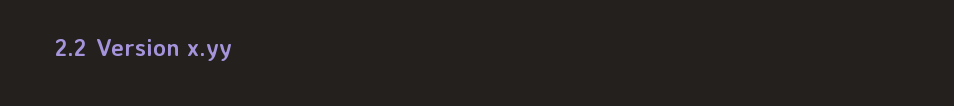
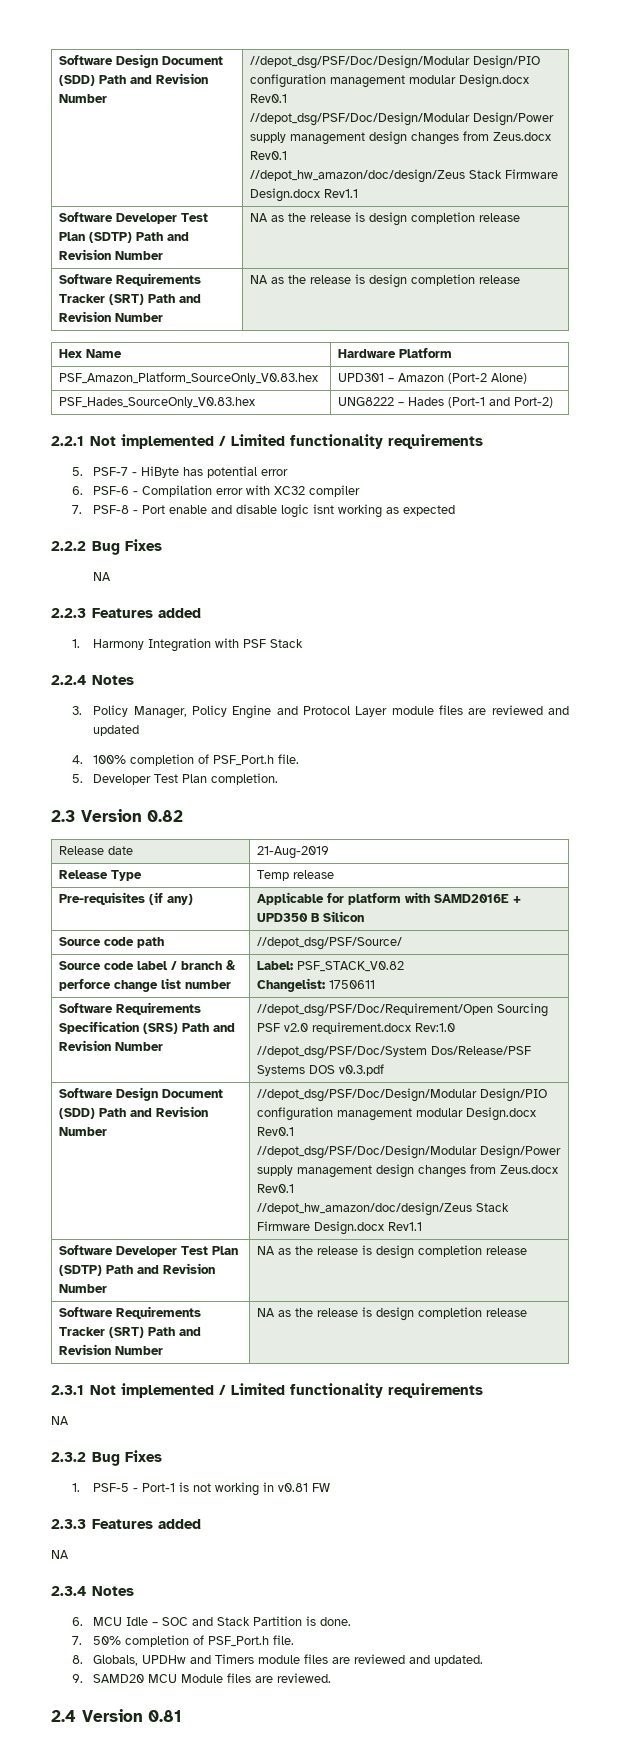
[55,39,233,61] 2.2 Version x.yy -> [59,54,224,68] [59,73,209,86] [59,94,108,103] [250,55,541,69] [250,74,530,88] [250,94,288,103] [250,112,555,126] [250,131,552,145] [250,151,288,160] [250,169,559,183] [250,188,359,202] [59,212,209,224] [59,232,190,243] [59,249,164,260] [250,212,521,226] [59,273,202,286] [59,294,202,305] [59,311,164,322] [250,274,521,288] [59,349,123,358] [338,348,453,358] [59,372,319,384] [338,373,528,384] [59,397,256,408] [338,397,554,408] [51,434,484,449] [72,466,289,478] [72,485,361,497] [72,504,456,518] [51,539,163,555] [93,572,112,581] [51,608,202,618] [72,638,304,652] [51,675,135,685] [72,705,569,719] [93,725,140,736] [72,754,300,766] [72,773,279,785] [51,809,184,822] [59,846,134,855] [257,846,330,859] [59,870,143,881] [257,870,335,881] [59,892,194,905] [257,892,522,905] [257,911,365,922] [59,937,165,948] [257,937,403,950] [59,960,237,970] [59,978,232,992] [257,961,405,972] [257,978,376,992] [59,1002,202,1015] [59,1021,236,1034] [59,1040,164,1051] [257,1003,549,1017] [257,1022,456,1034] [257,1046,532,1059] [257,1064,385,1076] [59,1087,224,1101] [59,1106,209,1119] [59,1127,108,1136] [257,1088,548,1102] [257,1107,537,1121] [257,1127,295,1136] [257,1145,562,1159] [257,1164,559,1178] [257,1184,295,1193] [257,1202,510,1216] [257,1221,423,1235] [59,1245,239,1257] [59,1263,216,1276] [59,1284,108,1293] [257,1245,528,1259] [59,1306,202,1319] [59,1327,202,1338] [59,1344,164,1355] [257,1307,528,1321] [51,1383,484,1398] [51,1416,69,1425] [51,1450,163,1466] [72,1482,331,1496] [51,1519,202,1529] [51,1550,69,1559] [51,1586,135,1596] [72,1616,352,1626] [72,1635,295,1647] [72,1654,484,1666] [72,1673,332,1683] [51,1709,183,1722] Software Design Document (SDD) Path and Revision Number | //depot_dsg/PSF/Doc/Design/Modular Design/PIO configuration management modular Design.docx Rev0.1 // //depot_dsg/PSF/Doc/Design/Modular Design/Power supply management design changes from Zeus.docx Rev0.1 // //depot_hw_amazon/doc/design/Zeus Stack Firmware Design.docx Rev1.1 // Software Developer Test Plan (SDTP) Path and Revision Number | NA as the release is design completion release // Software Requirements Tracker (SRT) Path and Revision Number | NA as the release is design completion release // Hex Name | Hardware Platform // PSF_Amazon_Platform_SourceOnly_V0.83.hex | UPD301 – Amazon (Port-2 Alone) // PSF_Hades_SourceOnly_V0.83.hex | UNG8222 – Hades (Port-1 and Port-2) // 2.2.1 Not implemented / Limited functionality requirements // 5. PSF-7 - HiByte has potential error // 6. PSF-6 - Compilation error with XC32 compiler // 7. PSF-8 - Port enable and disable logic isnt working as expected // 2.2.2 Bug Fixes // NA // 2.2.3 Features added // 1. Harmony Integration with PSF Stack // 2.2.4 Notes // 3. Policy Manager, Policy Engine and Protocol Layer module files are reviewed and updated // 4. 100% completion of PSF_Port.h file. // 5. Developer Test Plan completion. // 2.3 Version 0.82 // Release date | 21-Aug-2019 // Release Type | Temp release // Pre-requisites (if any) | Applicable for platform with SAMD2016E + UPD350 B Silicon // Source code path | //depot_dsg/PSF/Source/ // Source code label / branch & perforce change list number | Label: PSF_STACK_V0.82 // Changelist: 1750611 // Software Requirements Specification (SRS) Path and Revision Number | //depot_dsg/PSF/Doc/Requirement/Open Sourcing PSF v2.0 requirement.docx Rev:1.0 // //depot_dsg/PSF/Doc/System Dos/Release/PSF Systems DOS v0.3.pdf // Software Design Document (SDD) Path and Revision Number | //depot_dsg/PSF/Doc/Design/Modular Design/PIO configuration management modular Design.docx Rev0.1 // //depot_dsg/PSF/Doc/Design/Modular Design/Power supply management design changes from Zeus.docx Rev0.1 // //depot_hw_amazon/doc/design/Zeus Stack Firmware Design.docx Rev1.1 // Software Developer Test Plan (SDTP) Path and Revision Number | NA as the release is design completion release // Software Requirements Tracker (SRT) Path and Revision Number | NA as the release is design completion release // 2.3.1 Not implemented / Limited functionality requirements // NA // 2.3.2 Bug Fixes // 1. PSF-5 - Port-1 is not working in v0.81 FW // 2.3.3 Features added // NA // 2.3.4 Notes // 6. MCU Idle – SOC and Stack Partition is done. // 7. 50% completion of PSF_Port.h file. // 8. Globals, UPDHw and Timers module files are reviewed and updated. // 9. SAMD20 MCU Module files are reviewed. // 2.4 Version 0.81

